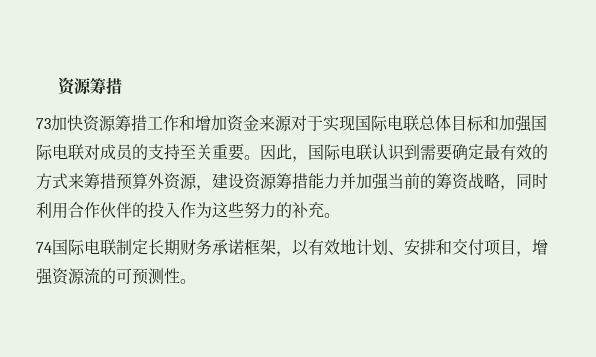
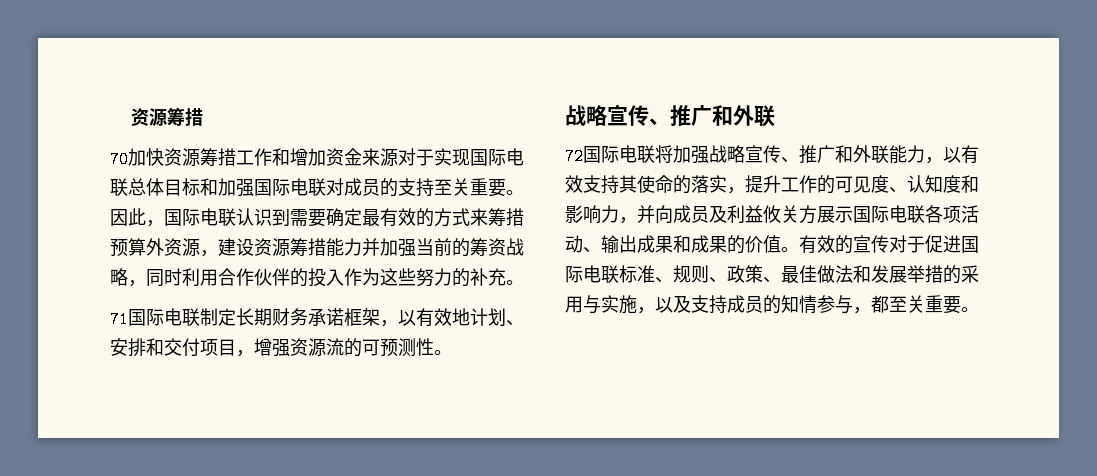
[36,118,51,129] 73 -> [110,151,129,168] 70
[36,242,52,253] 74 -> [110,311,129,328] 71
(196, 281) none -> [565,105,775,127] [565,145,979,165] [565,175,979,194] [565,205,979,224] [565,235,979,254] [565,265,979,284] [565,295,979,314] // 战略宣传、推广和外联 // 72国际电联将加强战略宣传、推广和外联能力，以有效支持其使命的落实，提升工作的可见度、认知度和影响力，并向成员及利益攸关方展示国际电联各项活动、输出成果和成果的价值。有效的宣传对于促进国际电联标准、规则、政策、最佳做法和发展举措的采用与实施，以及支持成员的知情参与，都至关重要。

